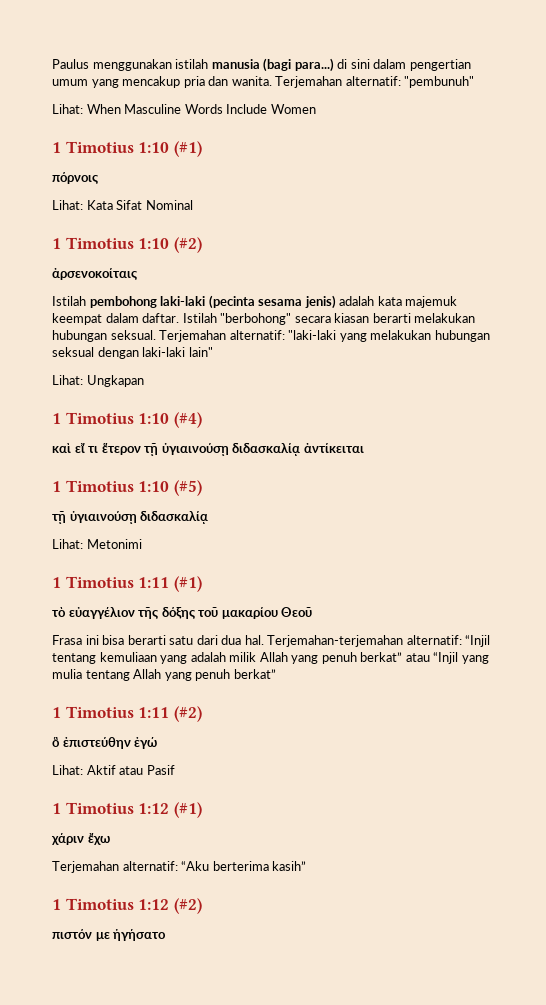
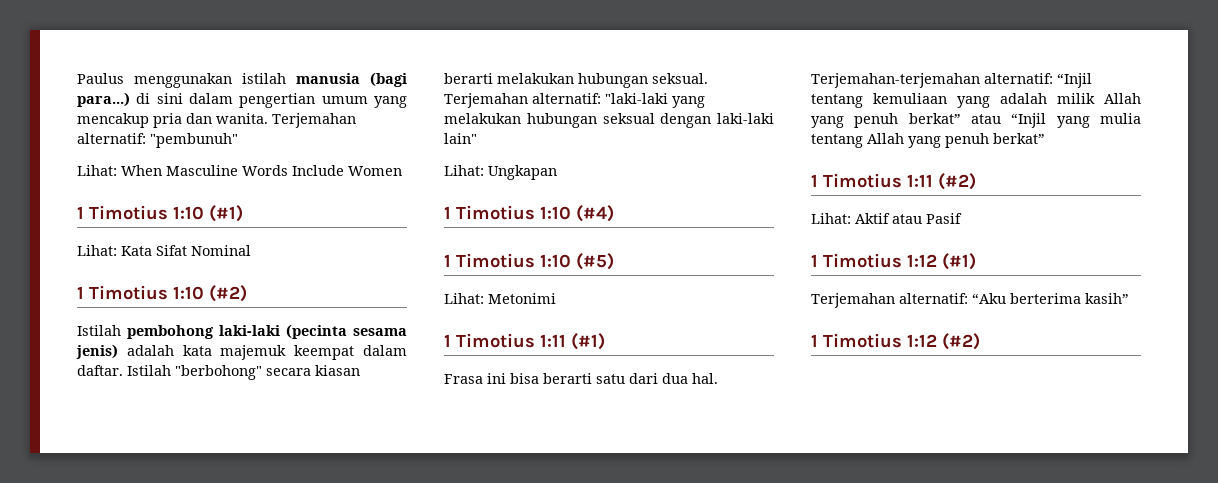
[52,172,98,184] // πόρνοις -> (243, 213) none
[52,268,137,280] // ἀρσενοκοίταις -> (247, 293) none
[52,443,364,456] // καὶ εἴ τι ἕτερον τῇ ὑγιαινούσῃ διδασκαλίᾳ ἀντίκειται -> (614, 213) none
[52,511,209,524] // τῇ ὑγιαινούσῃ διδασκαλίᾳ -> (614, 261) none
[52,607,313,619] // τὸ εὐαγγέλιον τῆς δόξης τοῦ μακαρίου Θεοῦ -> (605, 341) none
[52,737,158,749] // ὃ ἐπιστεύθην ἐγώ -> (976, 181) none
[51,833,110,845] // χάριν ἔχω -> (976, 261) none
[52,929,167,941] // πιστόν με ἡγήσατο -> (980, 341) none

